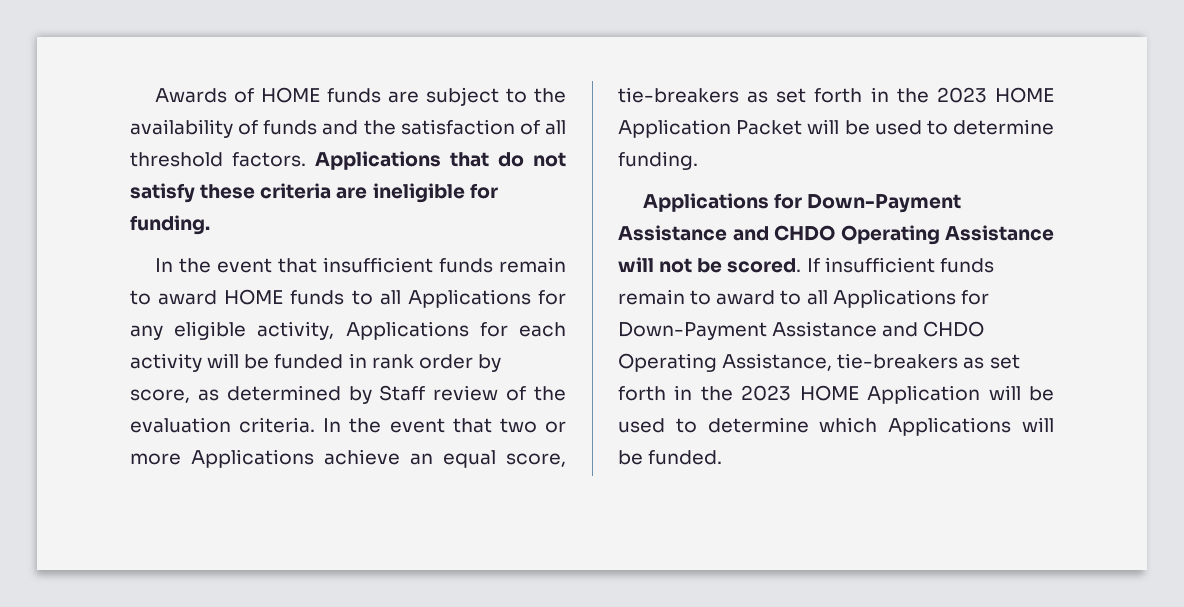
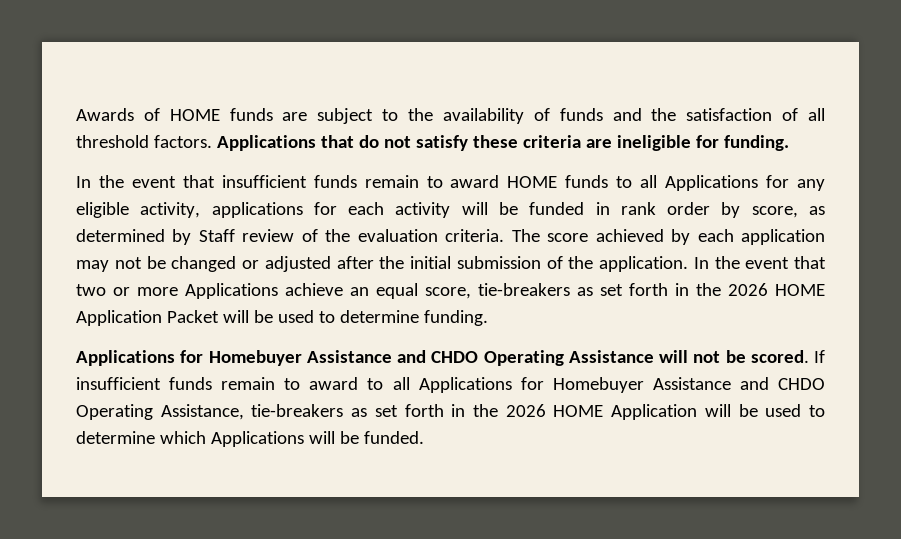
[345,321,469,340] Applications -> [211,202,303,218] applications
(316, 425) none -> [511,229,825,245] [76,256,688,272] The score achieved by each application may not be changed or adjusted after the initial submission of the application.
[936,87,987,103] 2023 -> [728,283,768,296] 2026
[807,194,962,213] Down-Payment -> [208,350,302,366] Homebuyer
[618,322,767,340] Down-Payment -> [552,377,644,393] Homebuyer
[741,385,792,401] 2023 -> [505,404,546,417] 2026

